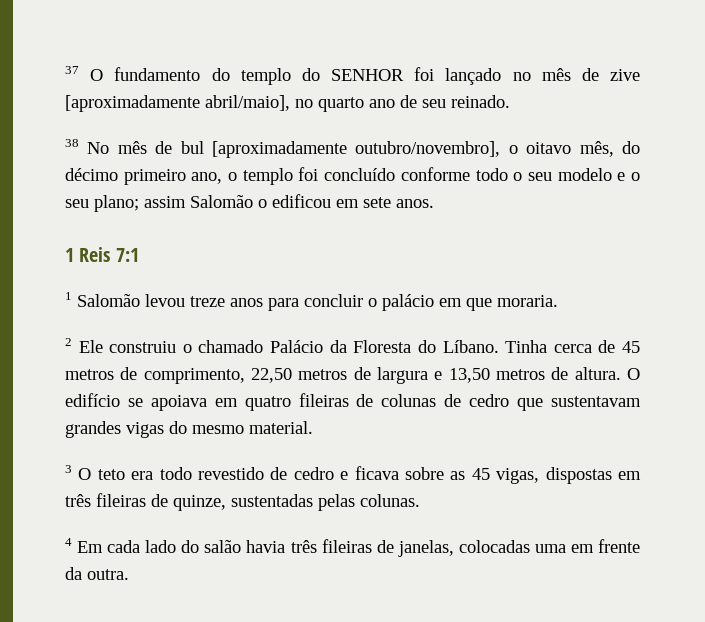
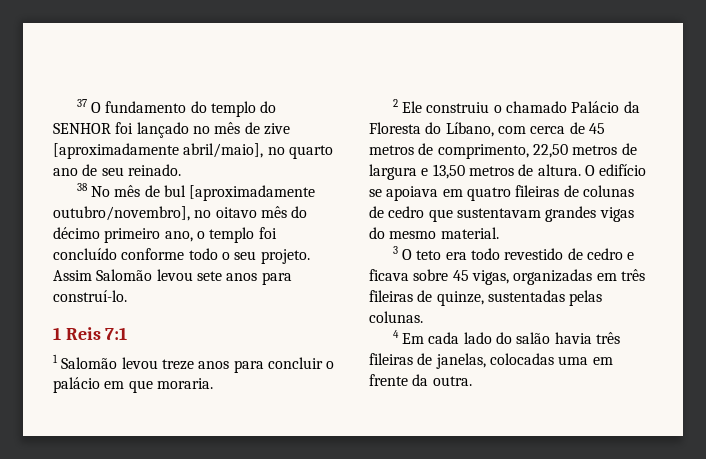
[508,141,614,157] o oitavo mês, -> [194,206,287,218] no oitavo mês
[557,168,640,181] [65,194,434,212] modelo e o seu plano; assim Salomão o edificou em sete anos. -> [260,249,310,264] [53,269,292,285] [53,290,127,302] projeto. Assim Salomão levou sete anos para construí-lo.
[442,340,548,353] Líbano. Tinha -> [445,122,526,137] Líbano, com
[450,471,466,480] as -> (449, 275) none
[545,467,612,484] dispostas -> [513,269,593,285] organizadas

